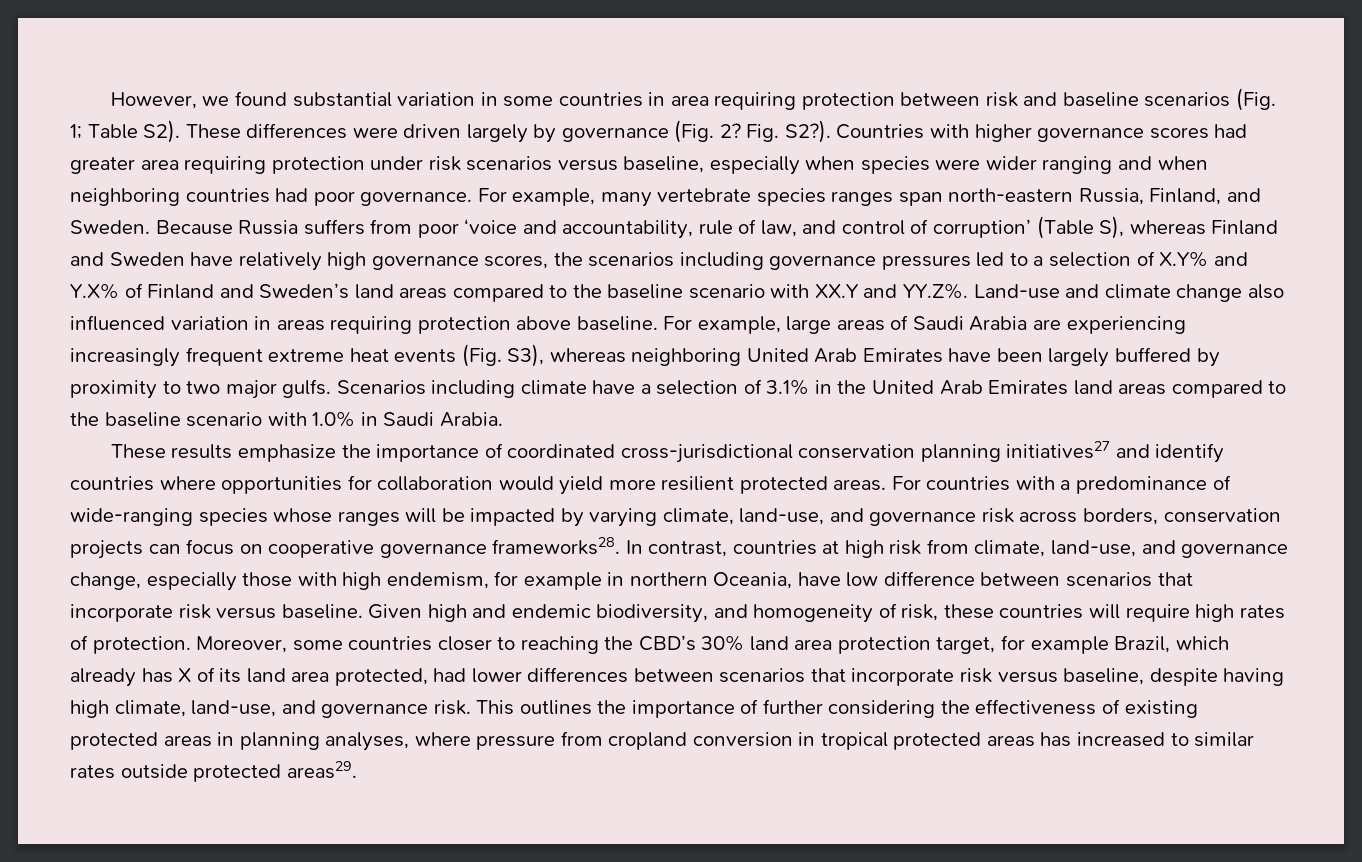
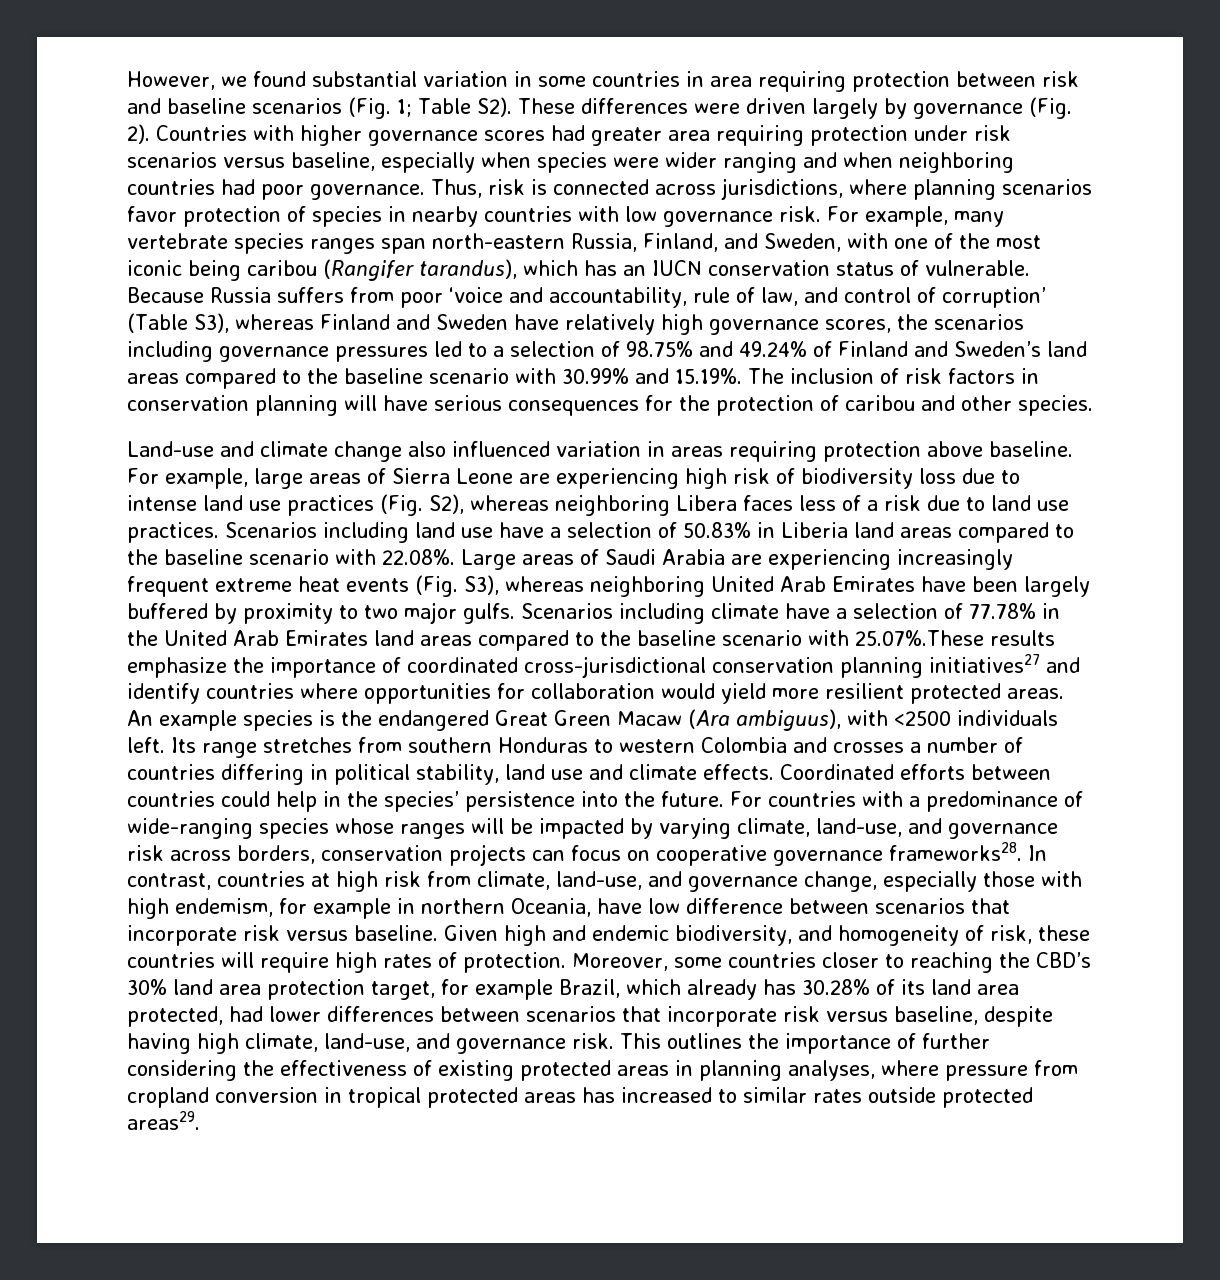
[719,120,831,143] 2? Fig. S2?). -> [127,124,150,144] 2).
(473, 198) none -> [431,178,1092,200] [127,206,821,227] Thus, risk is connected across jurisdictions, where planning scenarios favor protection of species in nearby countries with low governance risk.
[70,220,150,234] Sweden. -> [764,233,1041,252] [127,259,1030,281] Sweden, with one of the most iconic being caribou (Rangifer tarandus), which has an IUCN conservation status of vulnerable.
[1099,216,1125,239] S), -> [193,313,229,333] S3),
[1159,251,1248,267] [70,283,119,299] X.Y% and Y.X% -> [626,341,807,357] 98.75% and 49.24%
[814,283,969,299] XX.Y and YY.Z%. -> [562,368,1039,384] [127,395,1093,416] 30.99% and 15.19%. The inclusion of risk factors in conservation planning will have serious consequences for the protection of caribou and other species. //
(909, 322) none -> [391,468,1020,489] [127,494,1069,516] [127,522,1074,543] [127,549,599,570] Sierra Leone are experiencing high risk of biodiversity loss due to intense land use practices (Fig. S2), whereas neighboring Libera faces less of a risk due to land use practices. Scenarios including land use have a selection of 50.83% in Liberia land areas compared to the baseline scenario with 22.08%. Large areas of
[766,379,810,395] 3.1% -> [969,603,1036,619] 77.78%
[312,411,503,427] [110,444,166,459] 1.0% in Saudi Arabia. // These -> [855,630,984,646] 25.07%.These
(887, 485) none -> [127,709,1058,731] [127,737,1023,758] [127,764,1051,785] [127,791,724,812] An example species is the endangered Great Green Macaw (Ara ambiguus), with <2500 individuals left. Its range stretches from southern Honduras to western Colombia and crosses a number of countries differing in political stability, land use and climate effects. Coordinated efforts between countries could help in the species’ persistence into the future.
[178,668,192,682] X -> [802,979,870,995] 30.28%

